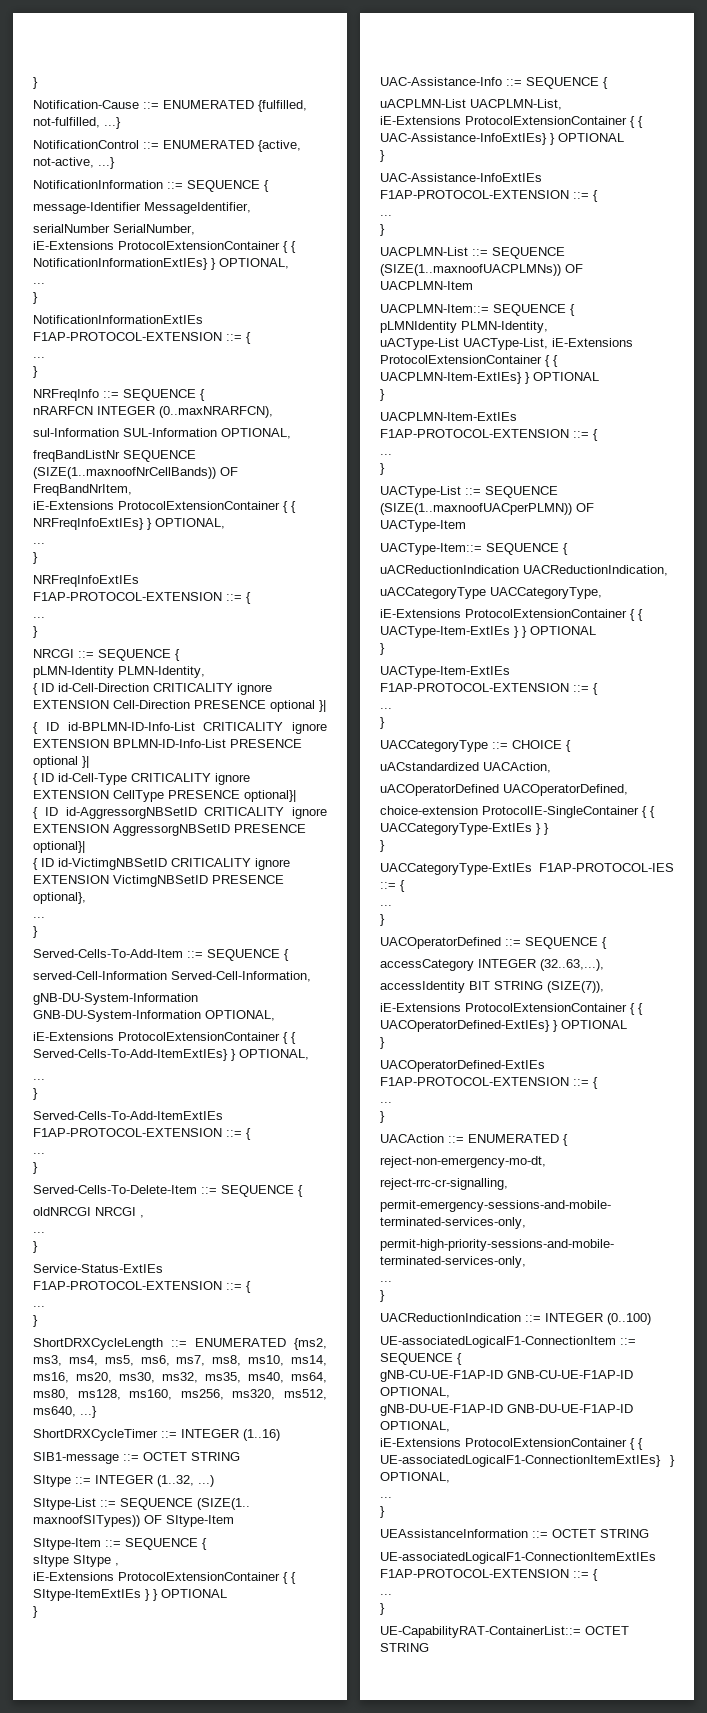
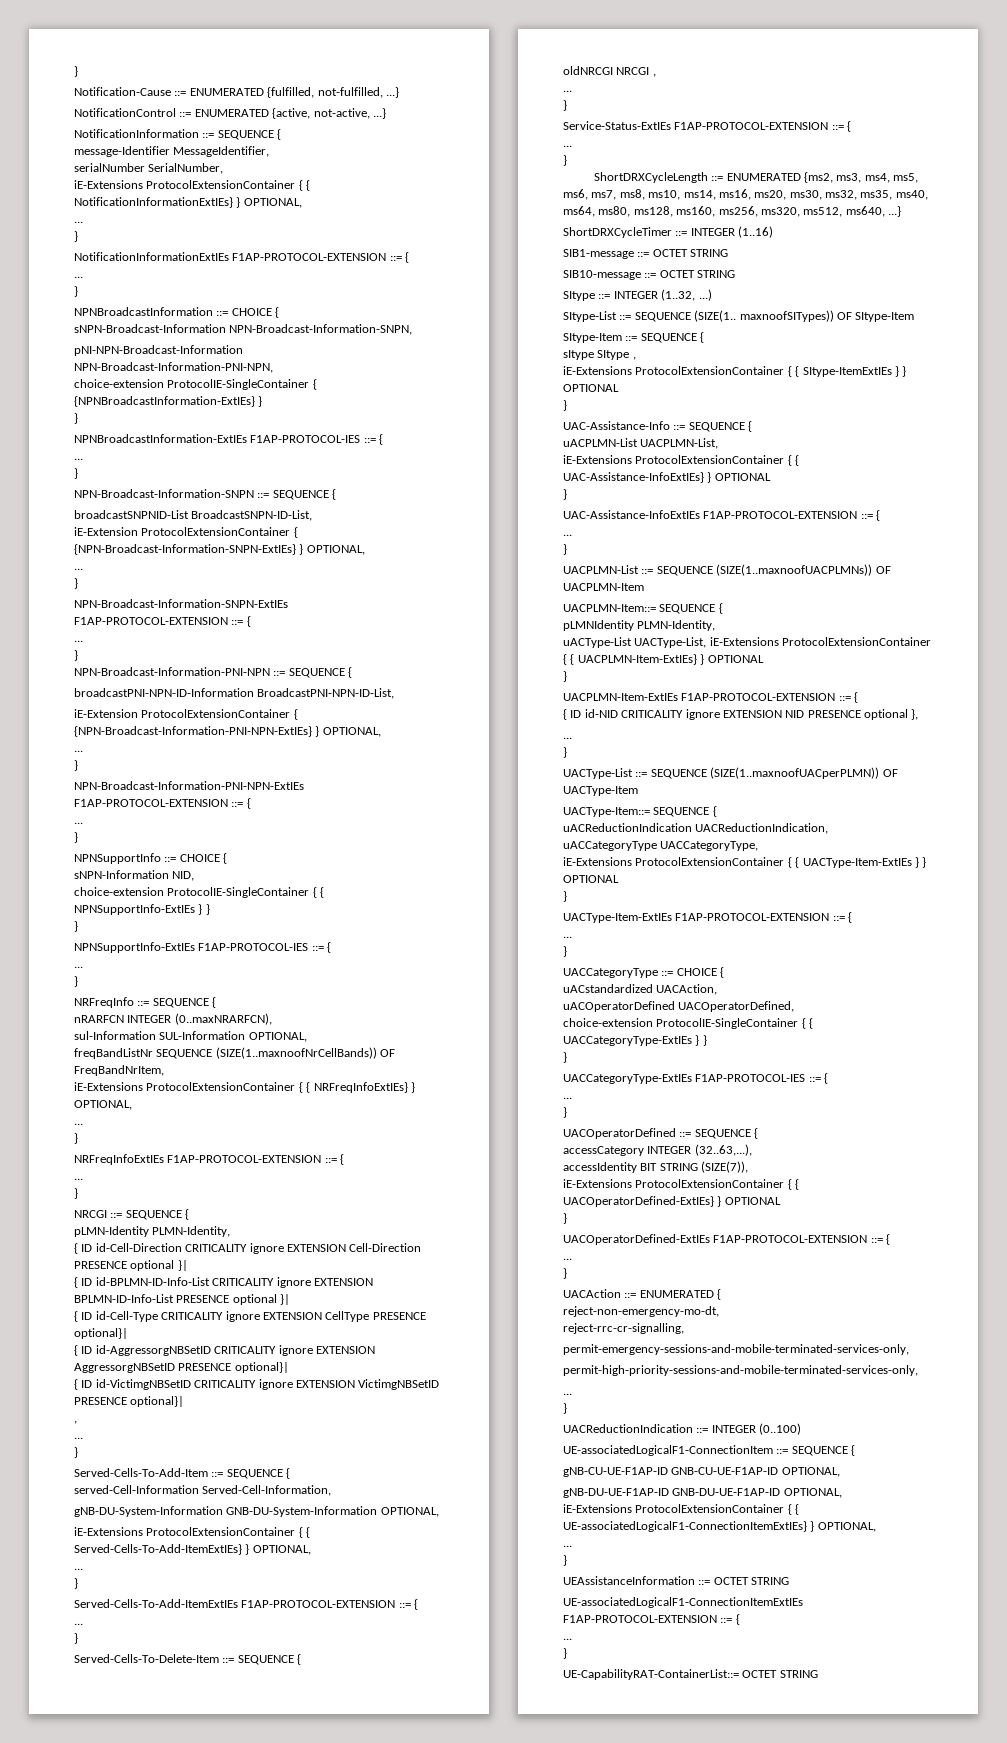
(38, 372) none -> [74,307,280,318] [74,324,413,335] [74,345,243,356] [74,362,273,373] [74,379,317,390] [74,396,263,407] [74,413,78,424] [74,434,384,445] [74,458,83,460] [74,468,78,479] [74,489,337,500] [74,510,313,521] [74,527,298,538] [74,544,365,555] [74,568,83,570] [74,578,78,589] [74,599,288,608] [74,616,251,627] [74,640,83,642] [74,650,78,661] [74,667,353,678] [74,688,395,699] [74,709,298,720] [74,726,381,737] [74,750,83,752] [74,760,78,771] [74,781,304,790] [74,798,251,809] [74,822,83,824] [74,832,78,843] [74,853,228,864] [74,870,195,881] [74,887,325,898] [74,904,210,915] [74,921,78,932] [74,942,332,953] [74,966,83,968] [74,976,78,987] // NPNBroadcastInformation ::= CHOICE { // sNPN-Broadcast-Information NPN-Broadcast-Information-SNPN, // pNI-NPN-Broadcast-Information NPN-Broadcast-Information-PNI-NPN, // choice-extension ProtocolIE-SingleContainer { {NPNBroadcastInformation-ExtIEs} } // } // NPNBroadcastInformation-ExtIEs F1AP-PROTOCOL-IES ::= { // ... // } // NPN-Broadcast-Information-SNPN ::= SEQUENCE { // broadcastSNPNID-List BroadcastSNPN-ID-List, // iE-Extension ProtocolExtensionContainer { {NPN-Broadcast-Information-SNPN-ExtIEs} } OPTIONAL, // ... // } // NPN-Broadcast-Information-SNPN-ExtIEs F1AP-PROTOCOL-EXTENSION ::= { // ... // } // NPN-Broadcast-Information-PNI-NPN ::= SEQUENCE { // broadcastPNI-NPN-ID-Information BroadcastPNI-NPN-ID-List, // iE-Extension ProtocolExtensionContainer { {NPN-Broadcast-Information-PNI-NPN-ExtIEs} } OPTIONAL, // ... // } // NPN-Broadcast-Information-PNI-NPN-ExtIEs F1AP-PROTOCOL-EXTENSION ::= { // ... // } // NPNSupportInfo ::= CHOICE { // sNPN-Information NID, // choice-extension ProtocolIE-SingleContainer { { NPNSupportInfo-ExtIEs } } // } // NPNSupportInfo-ExtIEs F1AP-PROTOCOL-IES ::= { // ... // }
[33,892,86,904] optional}, -> [130,1396,185,1407] [74,1421,77,1424] optional}| // ,
(240, 1456) none -> [563,270,736,280] // SIB10-message ::= OCTET STRING
(598, 435) none -> [563,709,919,720] // { ID id-NID CRITICALITY ignore EXTENSION NID PRESENCE optional },

